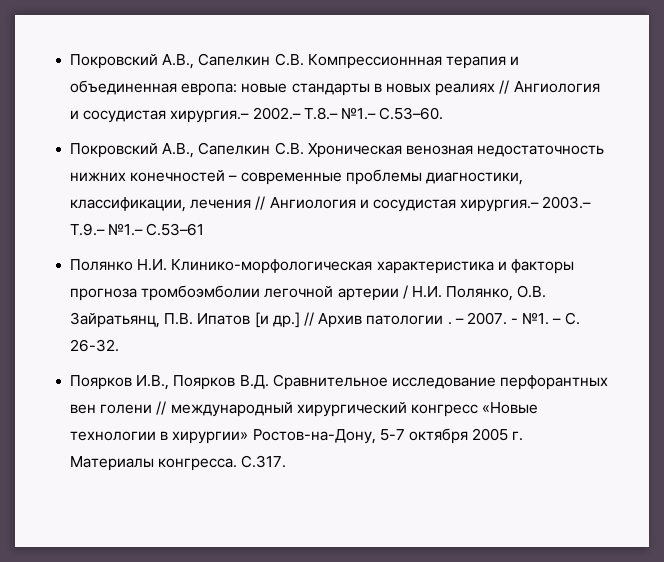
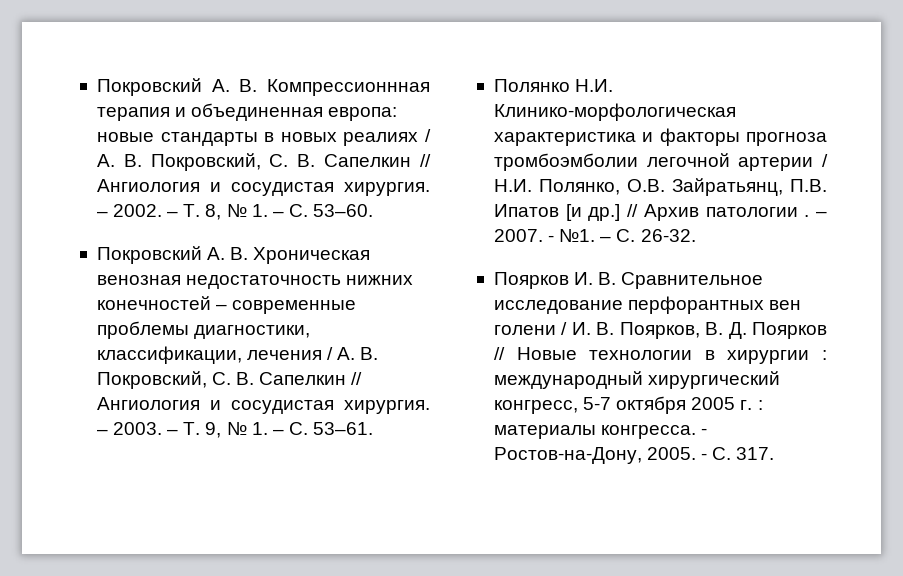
[70,53,304,69] Покровский А.В., Сапелкин С.В. -> [96,78,258,96] Покровский А. В.
[499,80,600,94] [70,107,444,123] [70,142,304,158] // Ангиология и сосудистая хирургия.– 2002.– Т.8.– №1.– С.53–60. // Покровский А.В., Сапелкин С.В. -> [425,129,431,142] [96,153,432,171] [96,179,431,196] [96,204,374,220] [96,246,249,264] / А. В. Покровский, С. В. Сапелкин // Ангиология и сосудистая хирургия. – 2002. – Т. 8, № 1. – С. 53–60. // Покровский А. В.
[255,196,592,212] [70,223,205,236] // Ангиология и сосудистая хирургия.– 2003.– Т.9.– №1.– С.53–61 -> [327,347,379,360] [96,371,363,389] [96,397,431,414] [96,422,374,438] / А. В. Покровский, С. В. Сапелкин // Ангиология и сосудистая хирургия. – 2003. – Т. 9, № 1. – С. 53–61.
[136,375,269,390] И.В., Поярков В.Д. -> [574,272,617,285] И. В.
[156,401,539,417] [70,428,524,444] [70,455,287,471] // международный хирургический конгресс «Новые технологии в хирургии» Ростов-на-Дону, 5-7 октября 2005 г. Материалы конгресса. С.317. -> [561,322,827,339] [493,347,827,364] [493,371,781,389] [493,396,763,414] [493,425,708,439] [493,447,775,464] / И. В. Поярков, В. Д. Поярков // Новые технологии в хирургии : международный хирургический конгресс, 5-7 октября 2005 г. : материалы конгресса. - Ростов-на-Дону, 2005. - С. 317.

